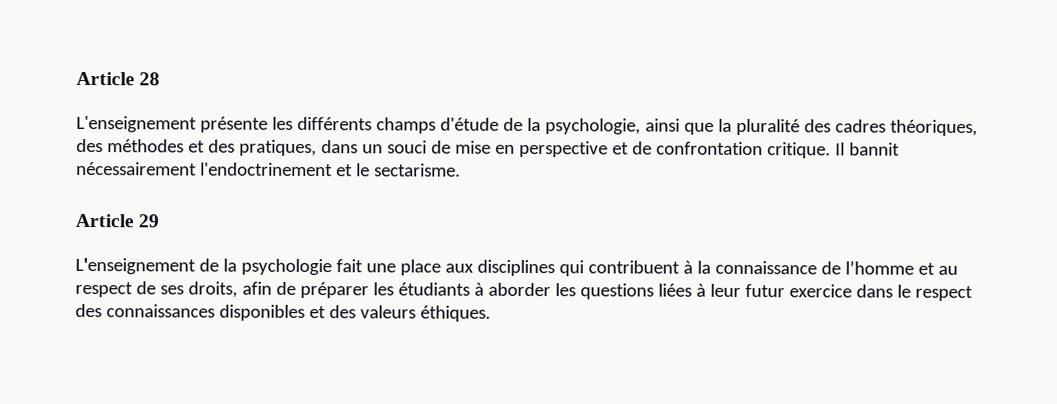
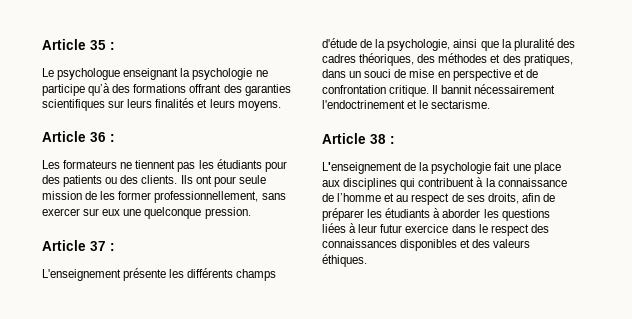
[76,71,161,86] Article 28 -> [42,39,115,50] [42,68,268,80] [42,83,291,96] [42,98,281,111] [42,131,115,142] [42,159,287,172] [42,175,266,187] [42,191,286,203] [42,207,251,219] [42,240,115,251] Article 35 : // Le psychologue enseignant la psychologie ne participe qu’à des formations offrant des garanties scientifiques sur leurs finalités et leurs moyens. // Article 36 : // Les formateurs ne tiennent pas les étudiants pour des patients ou des clients. Ils ont pour seule mission de les former professionnellement, sans exercer sur eux une quelconque pression. // Article 37 :
[138,214,160,228] 29 -> [370,134,395,144] 38 :

